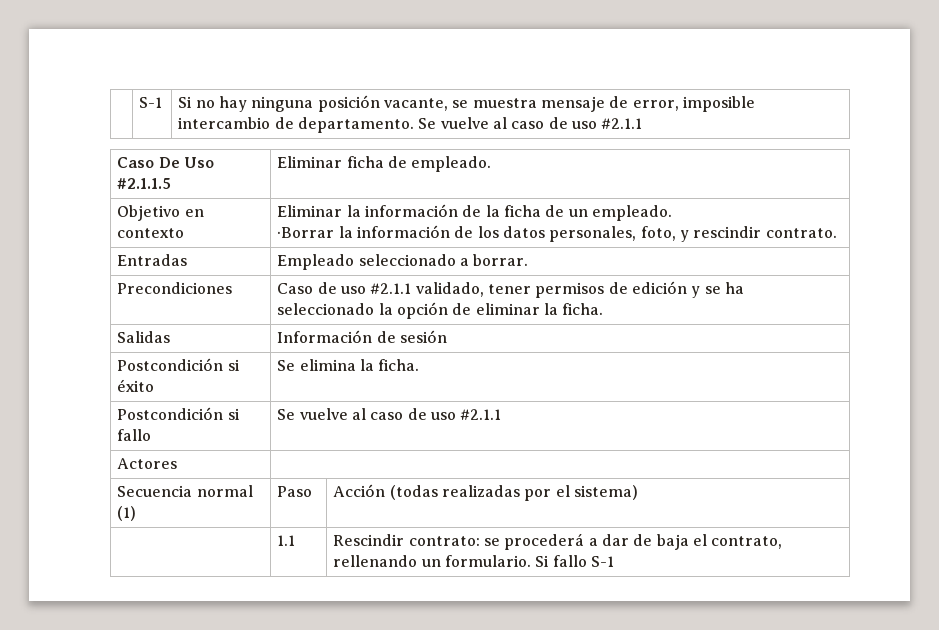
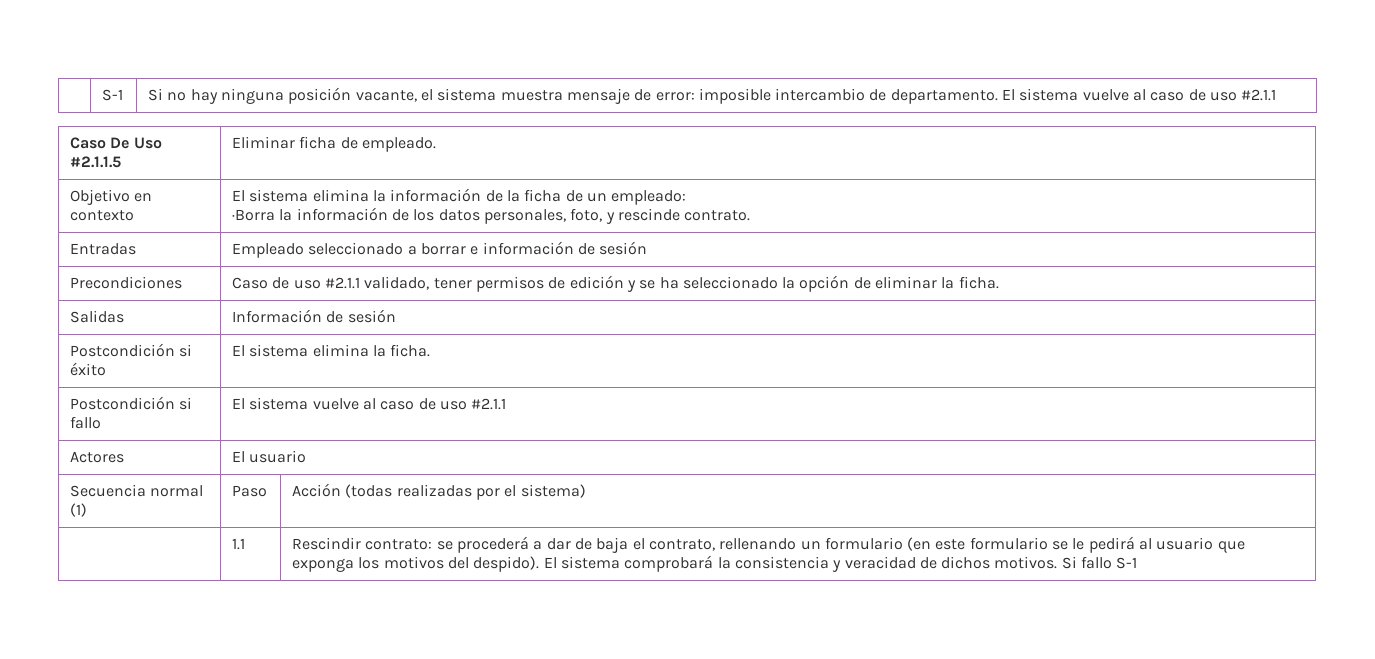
[452,100,469,108] se -> [420,88,497,101] el sistema
[632,100,679,111] error, -> [655,92,695,101] error:
[418,118,437,129] Se -> [1002,88,1079,101] El sistema
[277,205,343,217] Eliminar -> [231,189,369,202] El sistema elimina
[591,205,672,221] [277,227,335,238] empleado. // ·Borrar -> [611,190,687,205] [231,209,275,221] empleado: // ·Borra
[693,226,762,238] rescindir -> [617,208,680,221] rescinde
[473,254,529,266] borrar. -> [420,241,648,255] borrar e información de sesión
[277,360,296,371] Se -> [231,344,309,357] El sistema
[277,409,296,420] Se -> [231,397,309,410] El sistema
(178, 463) none -> [231,450,307,463] El usuario
[445,555,532,567] formulario. -> [824,536,1245,553] [291,555,1058,572] formulario (en este formulario se le pedirá al usuario que exponga los motivos del despido). El sistema comprobará la consistencia y veracidad de dichos motivos.

